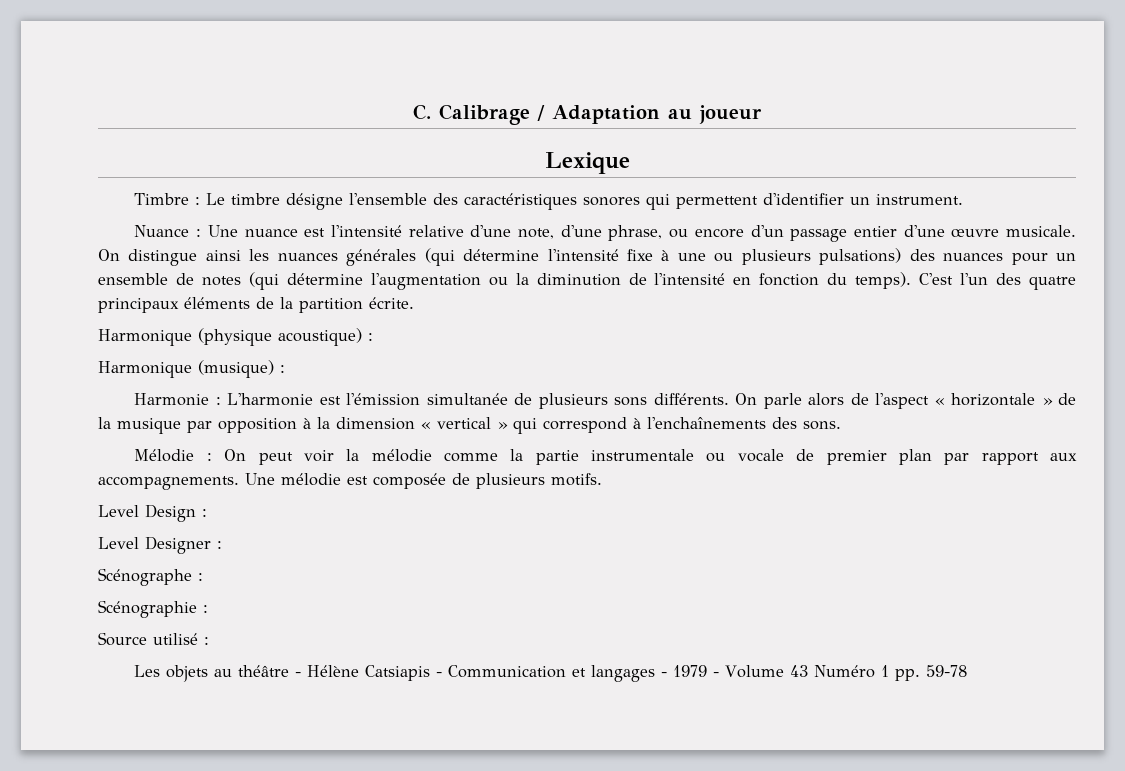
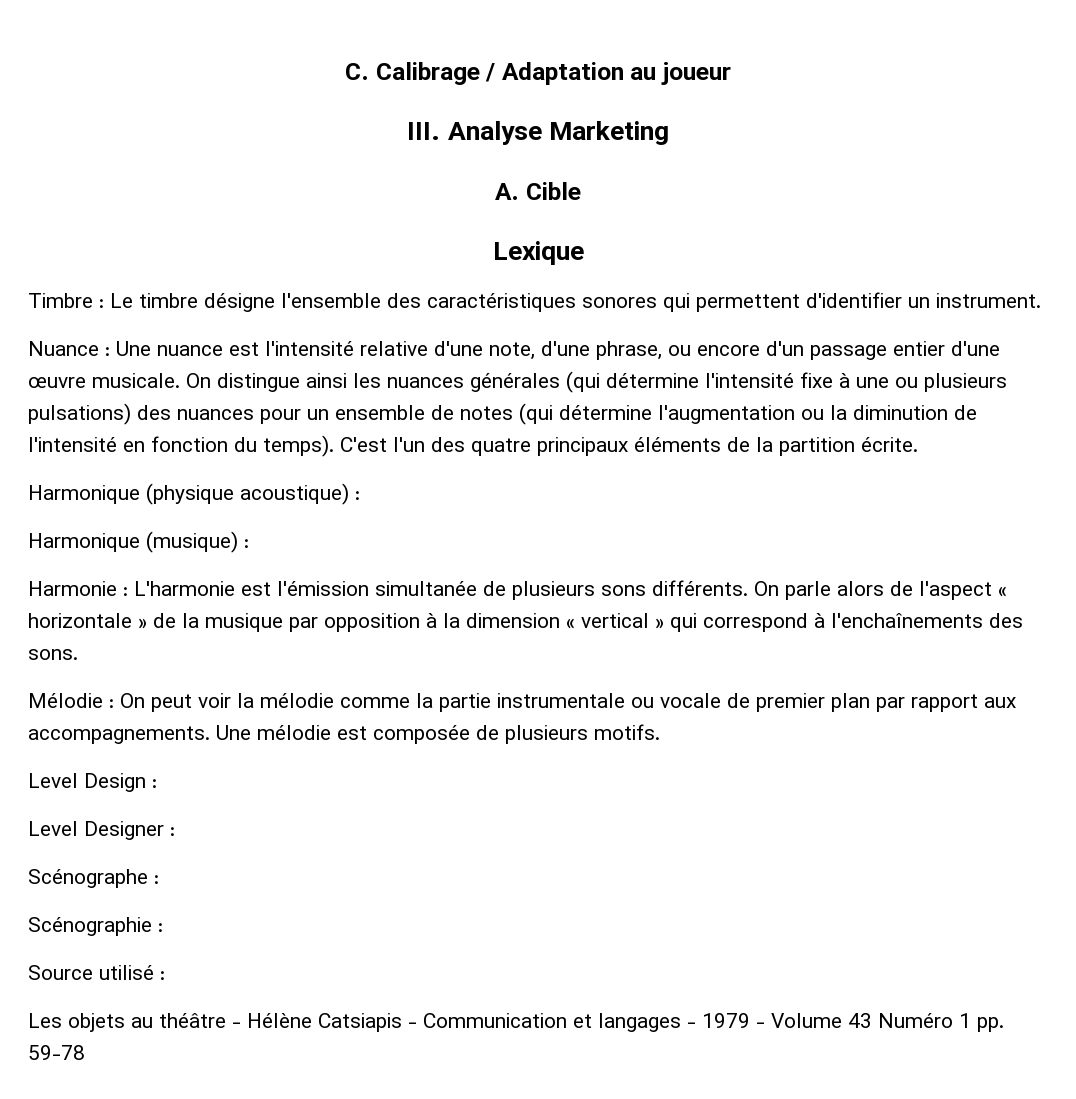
(762, 114) none -> [407,121,669,145] [495,182,581,200] // III. Analyse Marketing // A. Cible

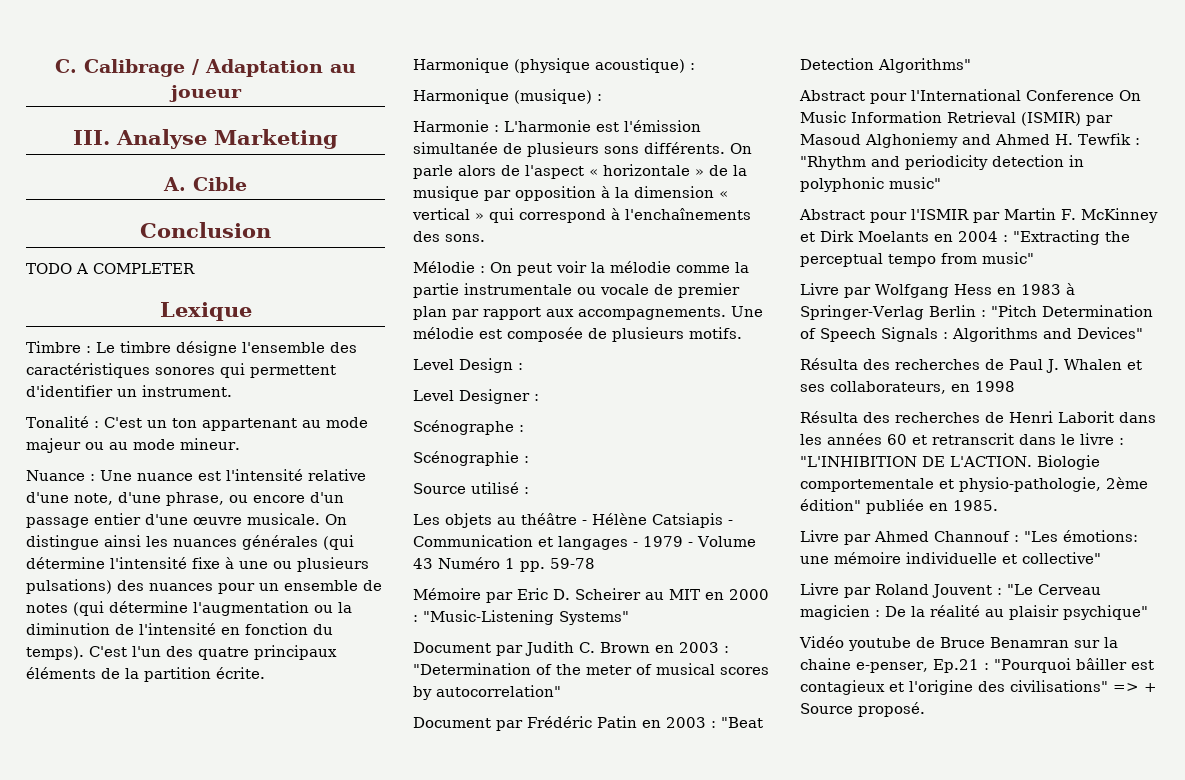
(581, 191) none -> [140,222,271,238] [26,263,195,274] // Conclusion // TODO A COMPLETER
(1041, 300) none -> [26,416,368,431] [26,438,240,453] // Tonalité : C'est un ton appartenant au mode majeur ou au mode mineur.
(85, 1052) none -> [413,588,769,603] [413,610,629,625] [413,641,729,656] [413,663,769,675] [413,685,561,700] [413,716,763,731] [800,58,971,73] [799,89,1141,104] [800,111,1113,126] [800,133,1140,148] [800,155,1084,170] [800,177,941,192] [799,208,1158,223] [800,230,1130,245] [800,252,1034,267] [800,283,1075,298] [800,305,1153,320] [800,327,1143,342] [800,358,1142,373] [800,381,1015,394] [800,411,1156,423] [800,433,1124,445] [800,455,1100,470] [800,477,1148,492] [800,499,998,514] [800,530,1138,545] [800,552,1101,564] [800,583,1101,598] [800,605,1148,620] [799,636,1118,651] [800,658,1154,673] [800,680,1157,695] [800,702,925,717] // Mémoire par Eric D. Scheirer au MIT en 2000 : "Music-Listening Systems" // Document par Judith C. Brown en 2003 : "Determination of the meter of musical scores by autocorrelation" // Document par Frédéric Patin en 2003 : "Beat Detection Algorithms" // Abstract pour l'International Conference On Music Information Retrieval (ISMIR) par Masoud Alghoniemy and Ahmed H. Tewfik : "Rhythm and periodicity detection in polyphonic music" // Abstract pour l'ISMIR par Martin F. McKinney et Dirk Moelants en 2004 : "Extracting the perceptual tempo from music" // Livre par Wolfgang Hess en 1983 à Springer-Verlag Berlin : "Pitch Determination of Speech Signals : Algorithms and Devices" // Résulta des recherches de Paul J. Whalen et ses collaborateurs, en 1998 // Résulta des recherches de Henri Laborit dans les années 60 et retranscrit dans le livre : "L'INHIBITION DE L'ACTION. Biologie comportementale et physio-pathologie, 2ème édition" publiée en 1985. // Livre par Ahmed Channouf : "Les émotions: une mémoire individuelle et collective" // Livre par Roland Jouvent : "Le Cerveau magicien : De la réalité au plaisir psychique" // Vidéo youtube de Bruce Benamran sur la chaine e-penser, Ep.21 : "Pourquoi bâiller est contagieux et l'origine des civilisations" => + Source proposé.

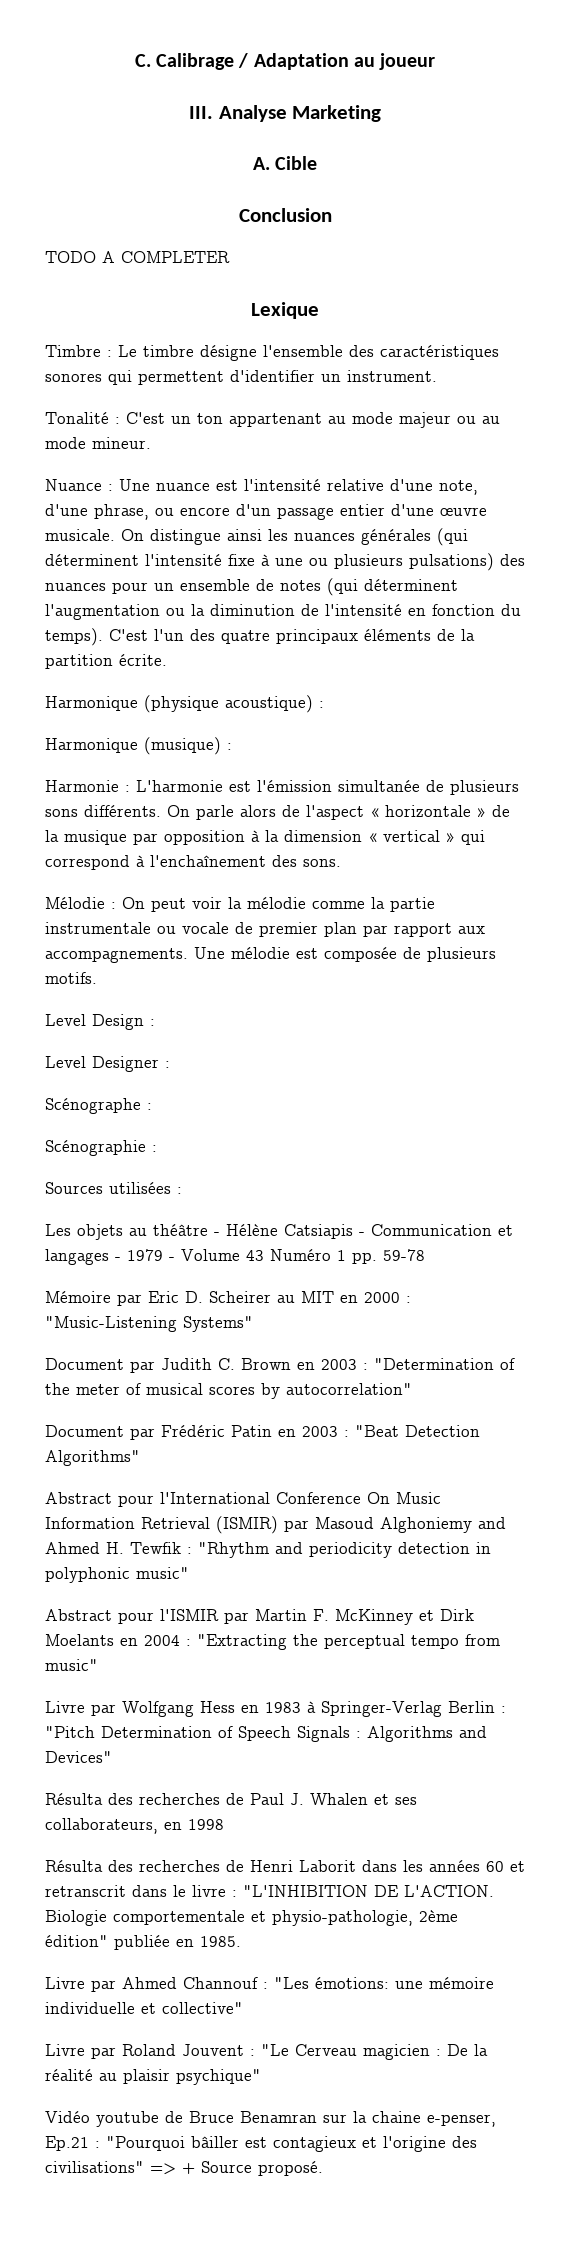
[26,557,105,569] détermine -> [45,554,139,566] déterminent
[109,601,188,613] détermine -> [364,579,458,591] déterminent
[625,208,751,220] l'enchaînements -> [150,855,266,867] l'enchaînement
[413,482,519,494] Source utilisé -> [45,1182,171,1194] Sources utilisées

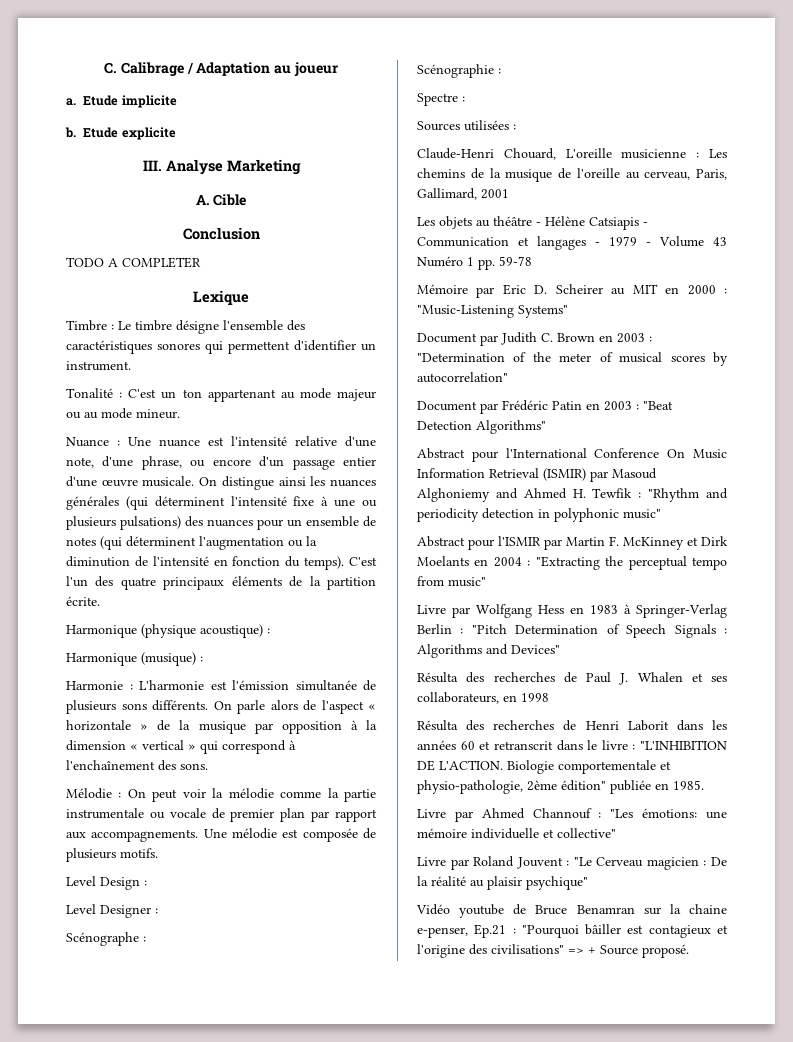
(436, 61) none -> [66,95,177,108] [65,127,176,140] // a. Etude implicite // b. Etude explicite
(157, 1148) none -> [417,93,465,106] // Spectre :
(182, 1190) none -> [417,148,727,160] [417,168,727,182] [417,188,509,200] // Claude-Henri Chouard, L'oreille musicienne : Les chemins de la musique de l'oreille au cerveau, Paris, Gallimard, 2001

